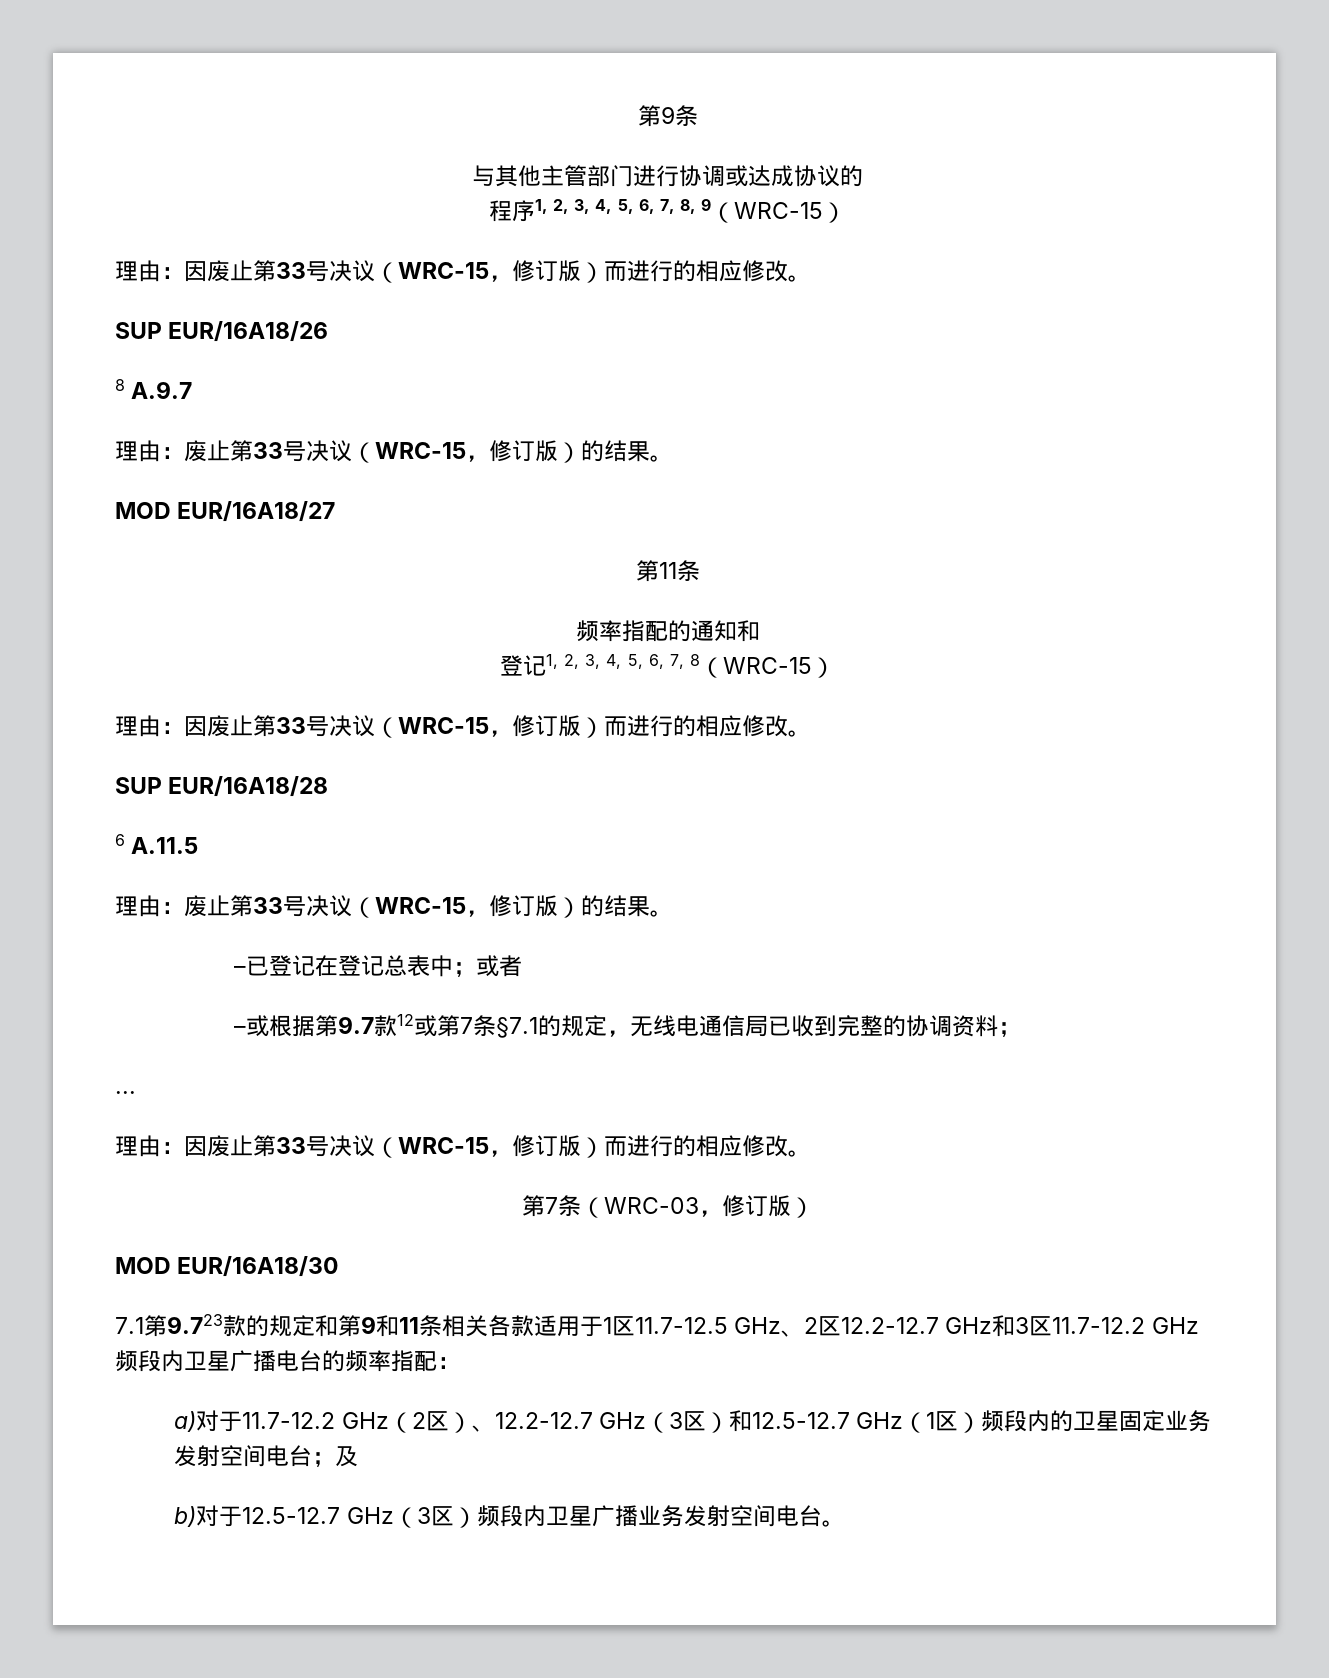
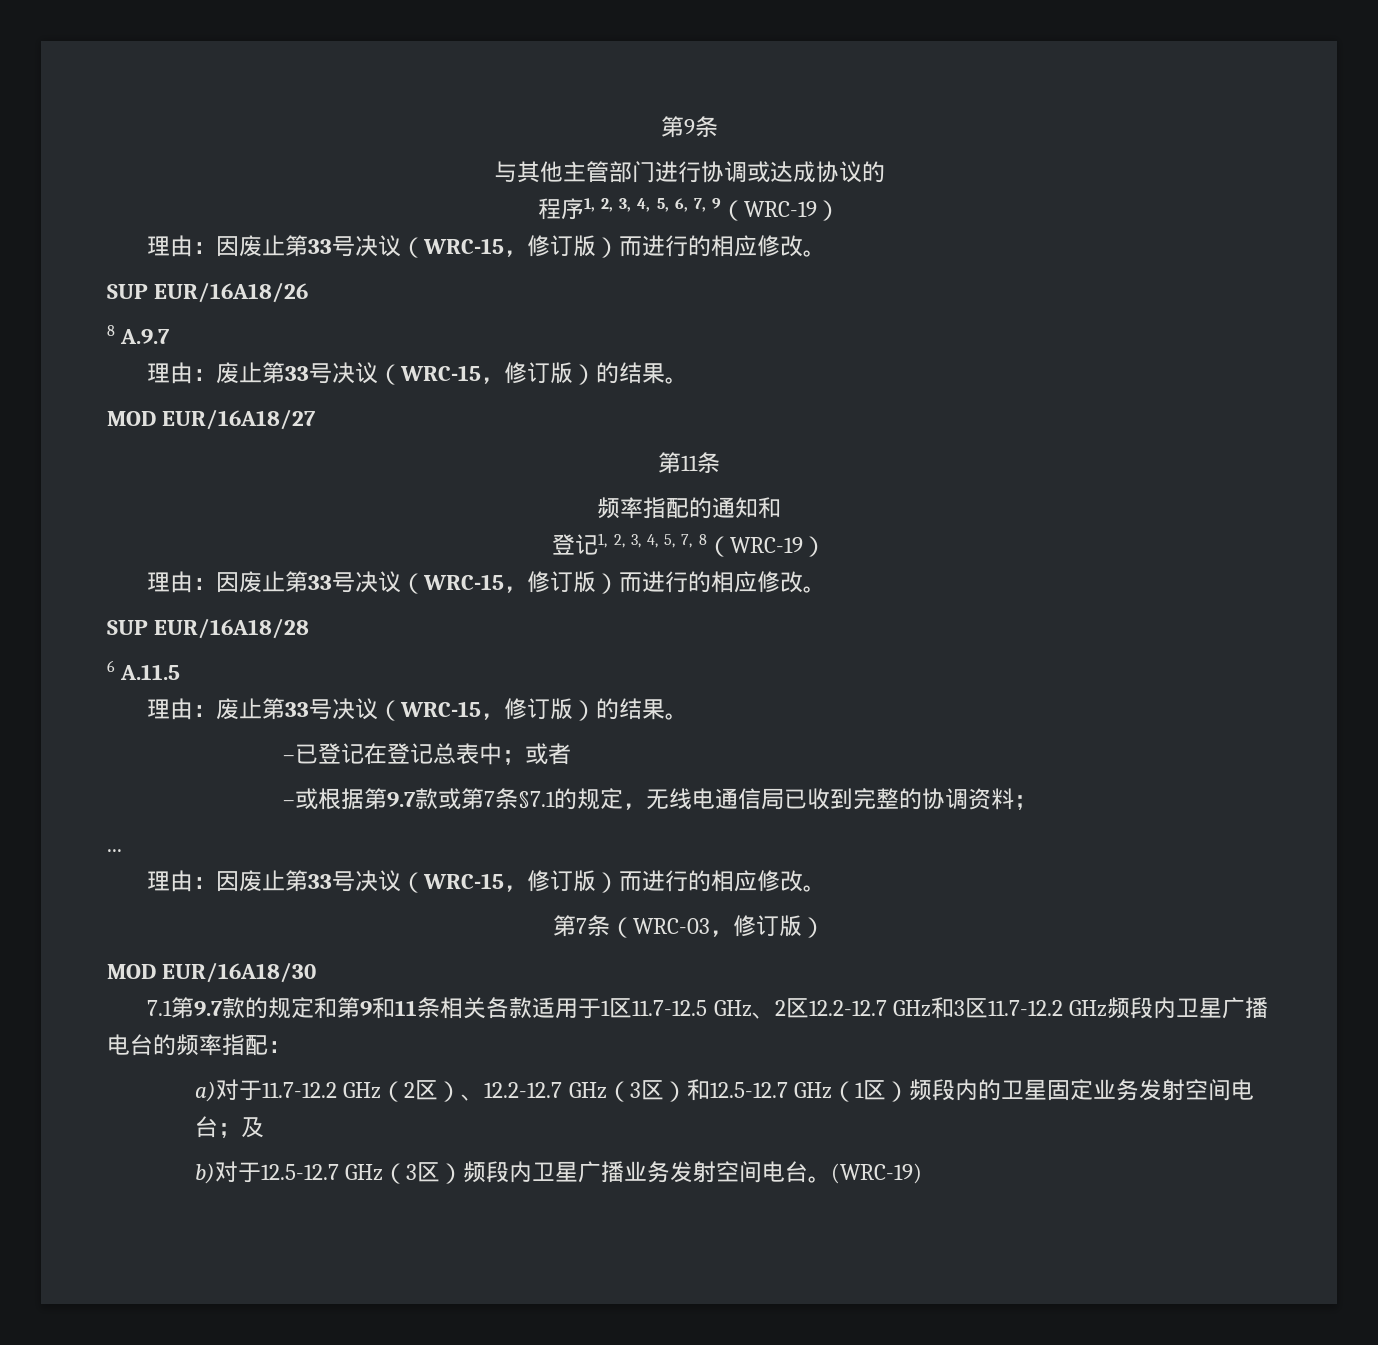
[680,198,824,223] 8, 9（WRC-15 -> [712,198,818,221] 9（WRC-19
[648,654,664,669] 6, -> (676, 541) none
[723,657,813,674] WRC-15 -> [729,537,803,553] WRC-19
[396,1014,414,1026] 12 -> (439, 799) none
[167,1314,223,1334] 9.723 -> [194,1001,224,1016] 9.7
(845, 1523) none -> [831,1163,923,1184] (WRC-19)

